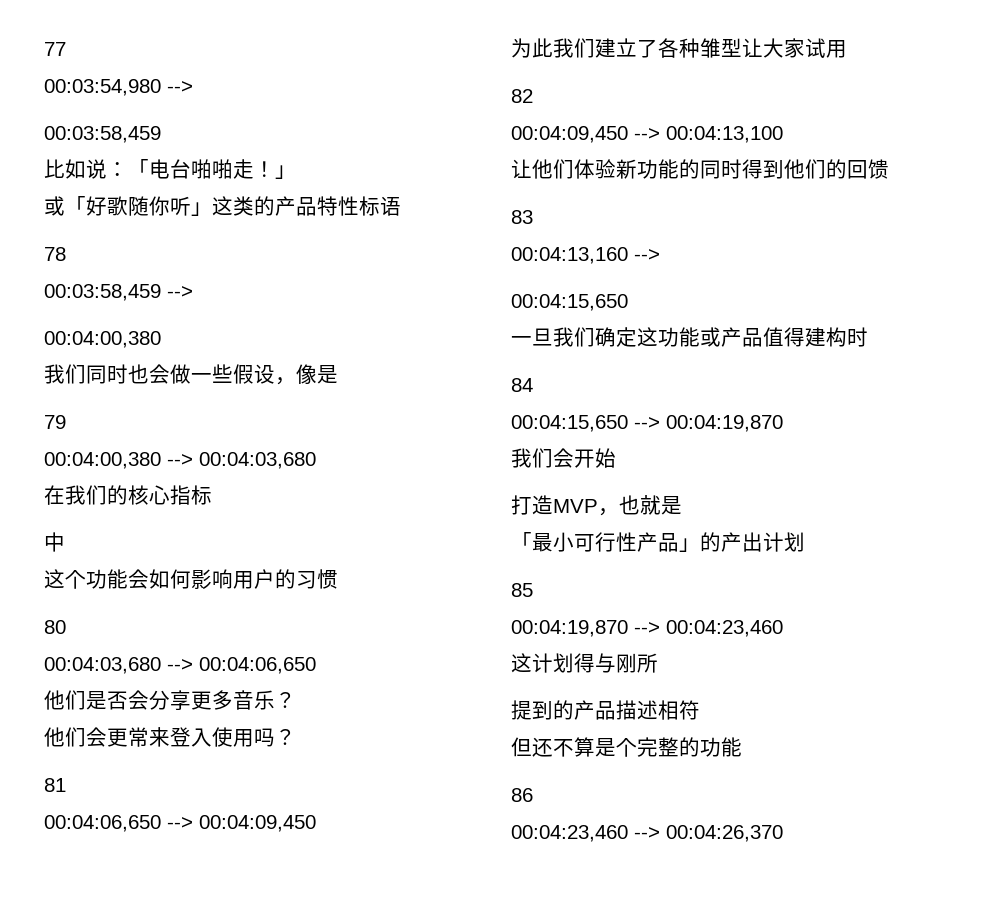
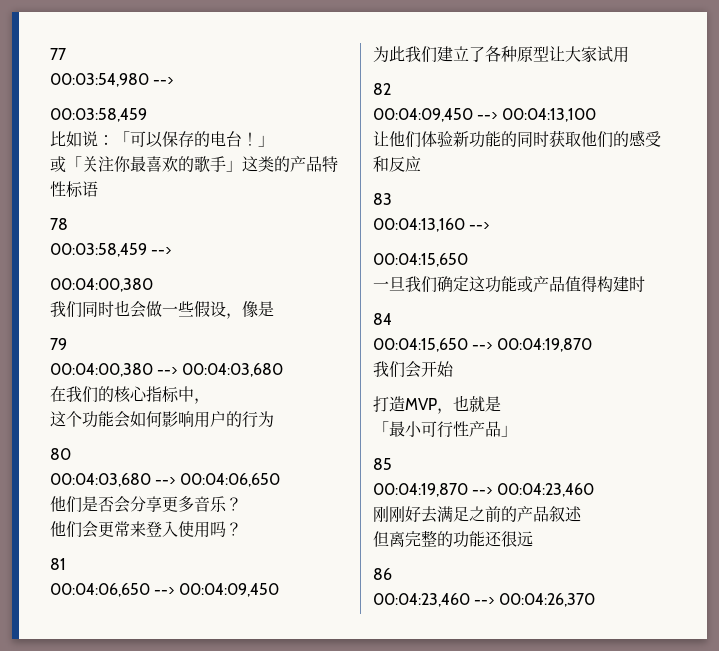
[149,159,254,179] 电台啪啪走 -> [130,131,242,148] 可以保存的电台
[86,196,191,216] 好歌随你听 -> [82,156,226,172] 关注你最喜欢的歌手
(212, 495) // -> (179, 394) none
(65, 542) none -> [194,398,210,404] ，
[296,569,338,589] 习惯 -> [242,411,274,428] 行为
[700,38,721,58] 雏 -> [517,46,533,62] 原
[742,159,889,179] 得到他们的回馈 -> [549,130,661,148] [373,156,421,172] 获取他们的感受和反应
[805,327,847,347] 建构 -> [597,276,629,292] 构建
[700,532,805,552] 的产出计划 -> (517, 431) none
[511,653,658,673] [511,700,637,720] 这计划得与刚所 // 提到的产品描 -> [373,506,565,523] 刚刚好去满足之前的产品叙
[658,700,700,720] 相符 -> (582, 514) none
[532,737,637,757] 还不算是个 -> [389,531,405,547] 离
(742, 747) none -> [485,531,533,547] 还很远

